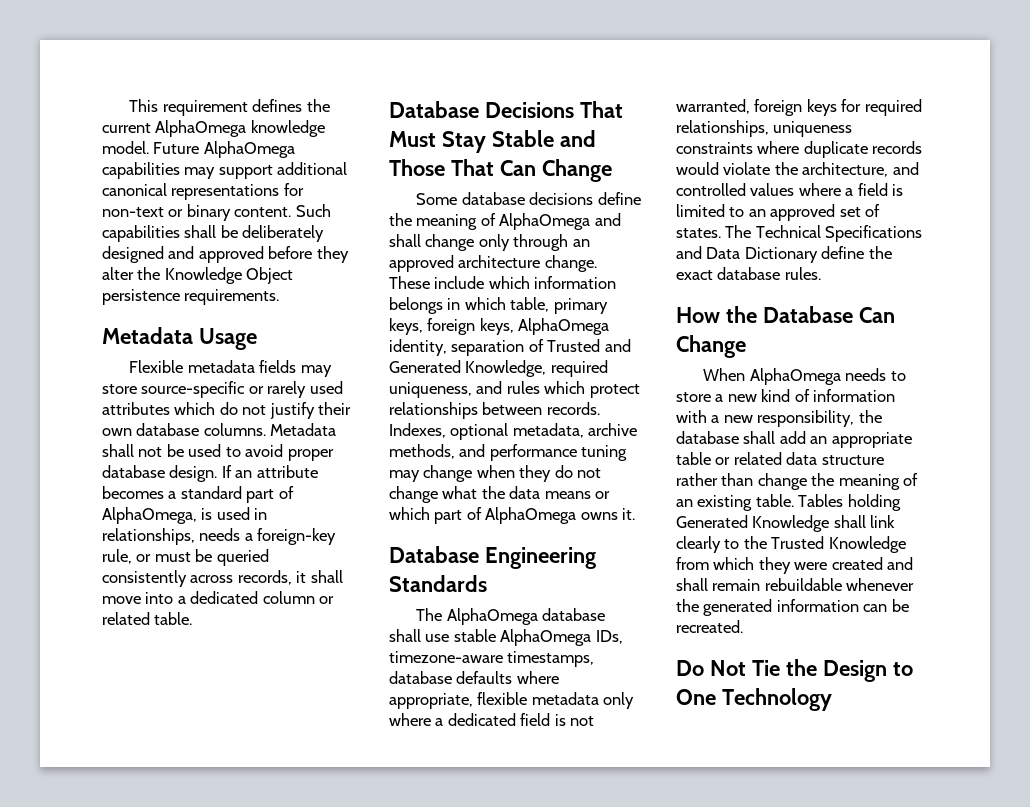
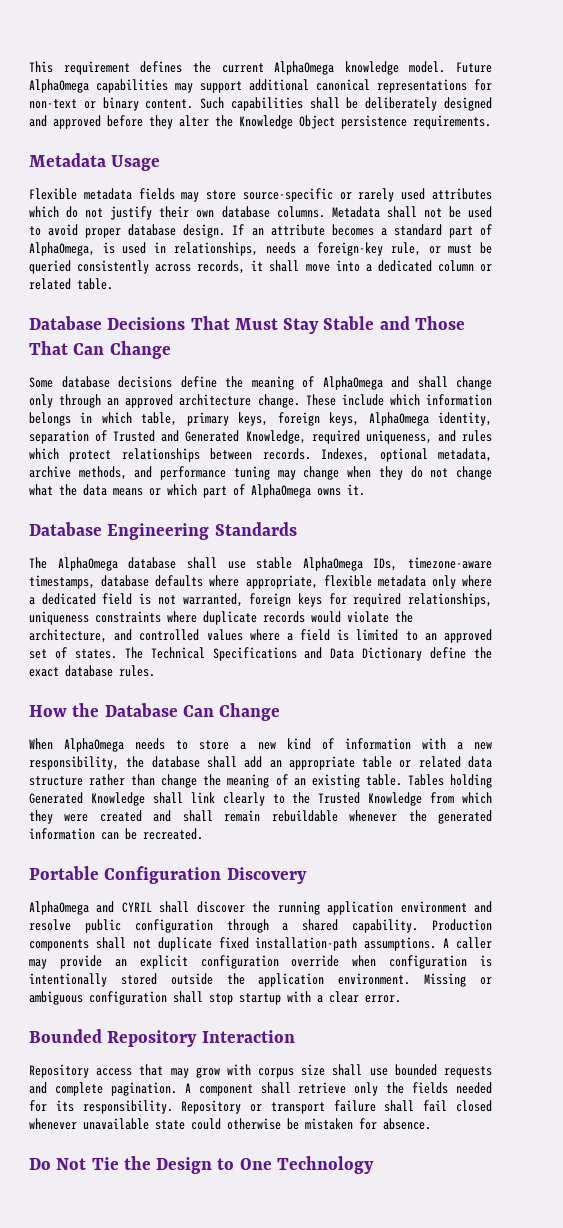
(743, 626) none -> [29,866,307,884] [29,901,493,915] [29,919,492,933] [29,937,492,951] [29,955,492,969] [29,973,492,987] [29,991,401,1005] [29,1029,295,1047] [29,1064,493,1078] [29,1082,492,1096] [29,1100,492,1114] [29,1118,431,1130] // Portable Configuration Discovery // AlphaOmega and CYRIL shall discover the running application environment and resolve public configuration through a shared capability. Production components shall not duplicate fixed installation-path assumptions. A caller may provide an explicit configuration override when configuration is intentionally stored outside the application environment. Missing or ambiguous configuration shall stop startup with a clear error. // Bounded Repository Interaction // Repository access that may grow with corpus size shall use bounded requests and complete pagination. A component shall retrieve only the fields needed for its responsibility. Repository or transport failure shall fail closed whenever unavailable state could otherwise be mistaken for absence.

